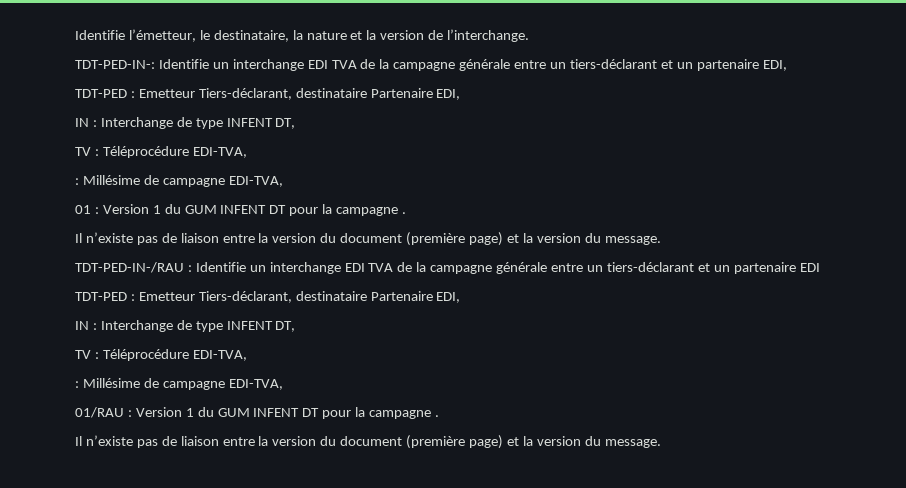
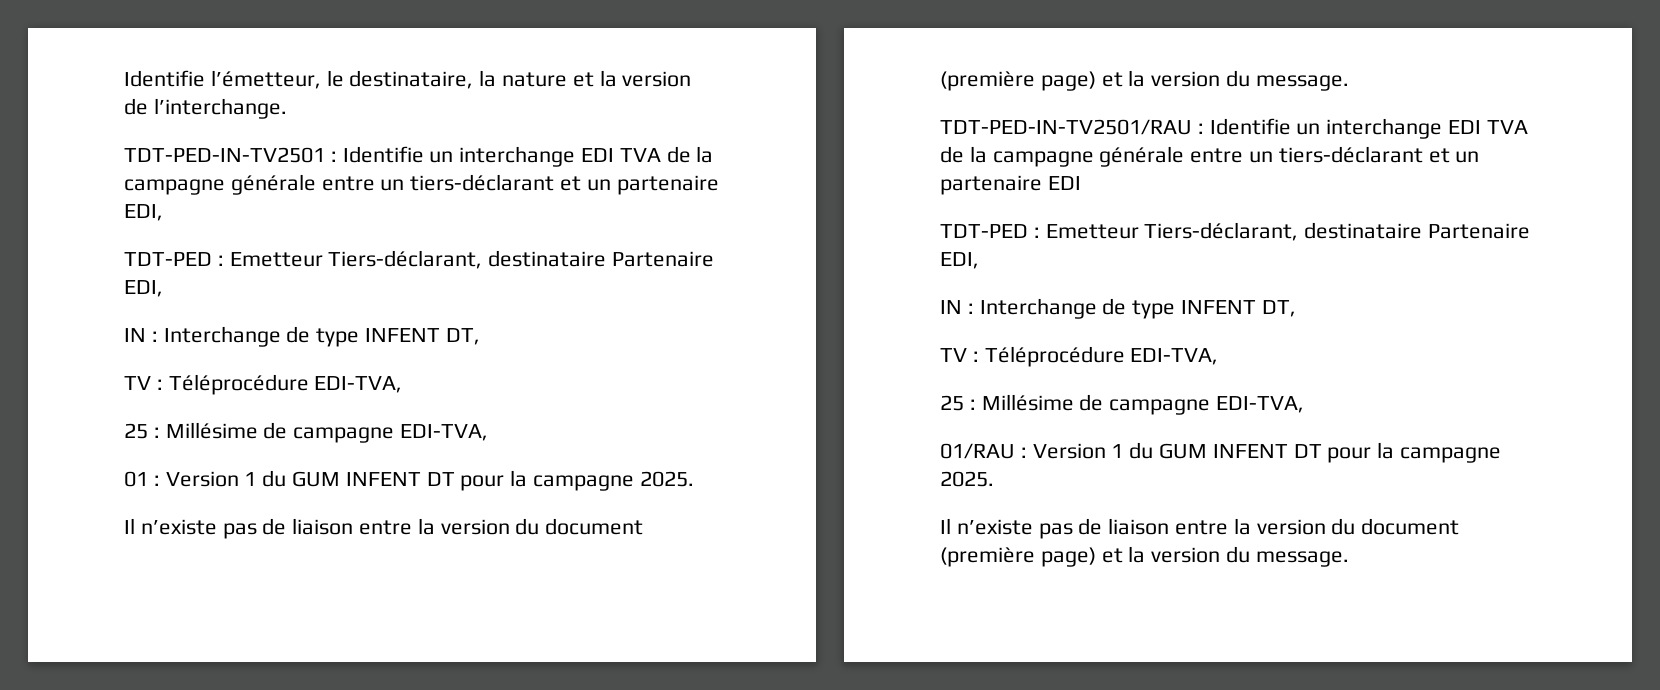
[75,60,155,69] TDT-PED-IN-: -> [124,147,337,163] TDT-PED-IN-TV2501 :
(247, 152) none -> [124,423,148,439] 25
[402,212,407,214] . -> [639,471,694,487] 2025.
[75,262,184,273] TDT-PED-IN-/RAU -> [940,119,1192,135] TDT-PED-IN-TV2501/RAU
(247, 355) none -> [940,395,964,411] 25
[435,415,440,417] . -> [940,471,994,487] 2025.

